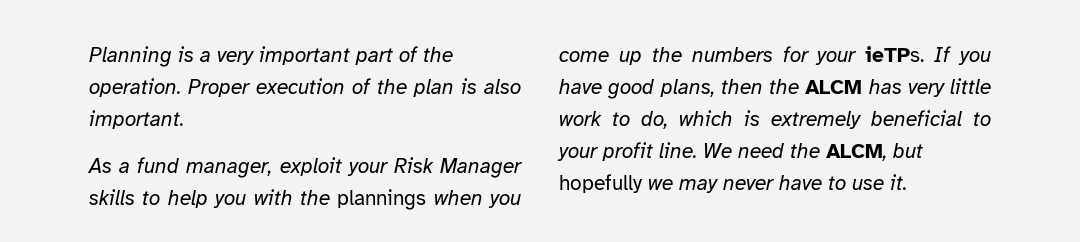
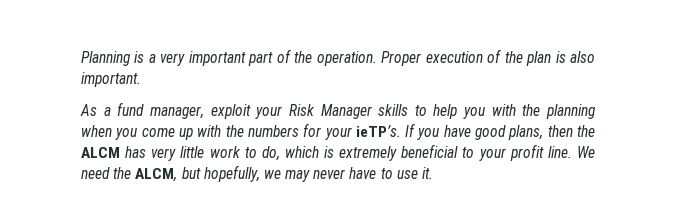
[337,189,427,210] plannings -> [546,104,597,119] planning
(642, 58) none -> [197,125,222,137] with
[865,46,925,62] ieTPs. -> [355,125,401,137] ieTP’s.
[559,174,643,193] hopefully -> [203,165,260,182] hopefully,

